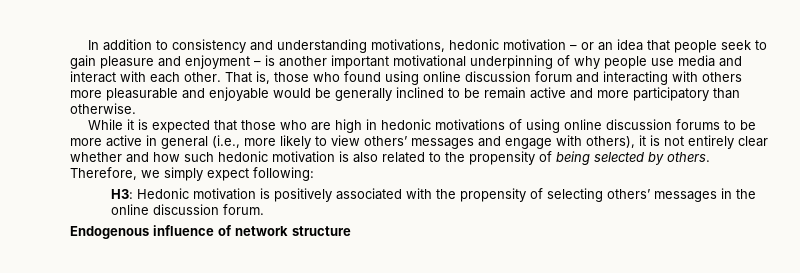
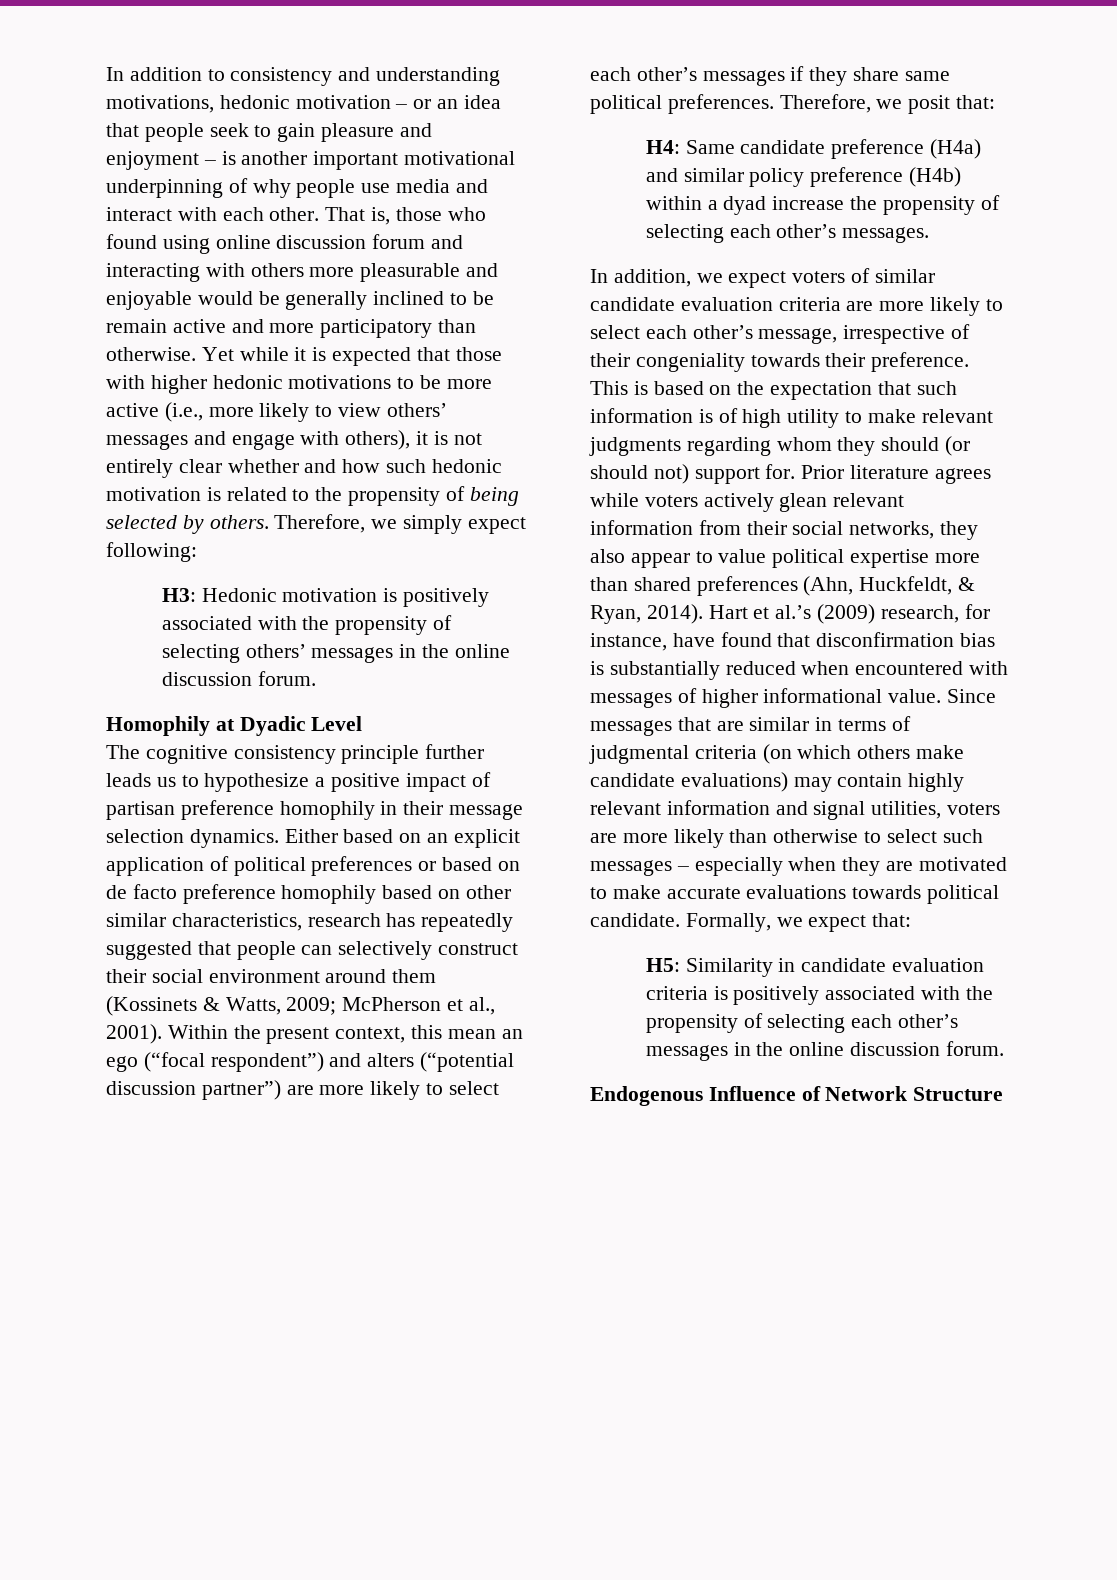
[87,119,123,130] // While -> [201,347,289,361] Yet while
[279,119,720,133] who are high in hedonic motivations of using online discussion forums -> [106,375,392,394] with higher hedonic motivations
[146,135,208,149] in general -> (159, 410) none
[353,152,378,163] also -> (221, 494) none
[70,225,351,239] Endogenous influence of network structure -> [106,716,363,736] [106,744,485,764] [106,772,491,792] [106,800,524,820] [106,829,520,848] [106,856,520,876] [106,884,511,904] [106,913,514,932] [106,941,519,960] [106,969,437,983] [106,996,495,1016] [106,1024,523,1044] [106,1052,515,1072] [106,1080,499,1100] [590,66,950,86] [590,94,996,114] [645,139,981,159] [645,167,961,187] [645,195,1000,215] [645,224,930,243] [590,268,935,288] [590,297,1003,316] [590,324,971,344] [590,352,970,372] [590,381,957,400] [590,408,993,428] [589,436,971,456] [590,464,991,484] [590,493,905,512] [590,520,979,540] [590,549,980,568] [590,576,976,596] [590,604,990,624] [590,632,996,651] [590,661,1009,680] [590,688,997,708] [590,716,911,736] [589,744,965,764] [590,772,965,792] [590,800,1001,820] [590,829,983,848] [590,857,1007,876] [590,885,1000,904] [590,913,912,932] [645,958,984,977] [645,986,993,1005] [645,1013,958,1033] [645,1041,1004,1061] [590,1086,1004,1106] Homophily at Dyadic Level // The cognitive consistency principle further leads us to hypothesize a positive impact of partisan preference homophily in their message selection dynamics. Either based on an explicit application of political preferences or based on de facto preference homophily based on other similar characteristics, research has repeatedly suggested that people can selectively construct their social environment around them (Kossinets & Watts, 2009; McPherson et al., 2001). Within the present context, this mean an ego (“focal respondent”) and alters (“potential discussion partner”) are more likely to select each other’s messages if they share same political preferences. Therefore, we posit that: // H4: Same candidate preference (H4a) and similar policy preference (H4b) within a dyad increase the propensity of selecting each other’s messages. // In addition, we expect voters of similar candidate evaluation criteria are more likely to select each other’s message, irrespective of their congeniality towards their preference. This is based on the expectation that such information is of high utility to make relevant judgments regarding whom they should (or should not) support for. Prior literature agrees while voters actively glean relevant information from their social networks, they also appear to value political expertise more than shared preferences (Ahn, Huckfeldt, & Ryan, 2014). Hart et al.’s (2009) research, for instance, have found that disconfirmation bias is substantially reduced when encountered with messages of higher informational value. Since messages that are similar in terms of judgmental criteria (on which others make candidate evaluations) may contain highly relevant information and signal utilities, voters are more likely than otherwise to select such messages – especially when they are motivated to make accurate evaluations towards political candidate. Formally, we expect that: // H5: Similarity in candidate evaluation criteria is positively associated with the propensity of selecting each other’s messages in the online discussion forum. // Endogenous Influence of Network Structure

